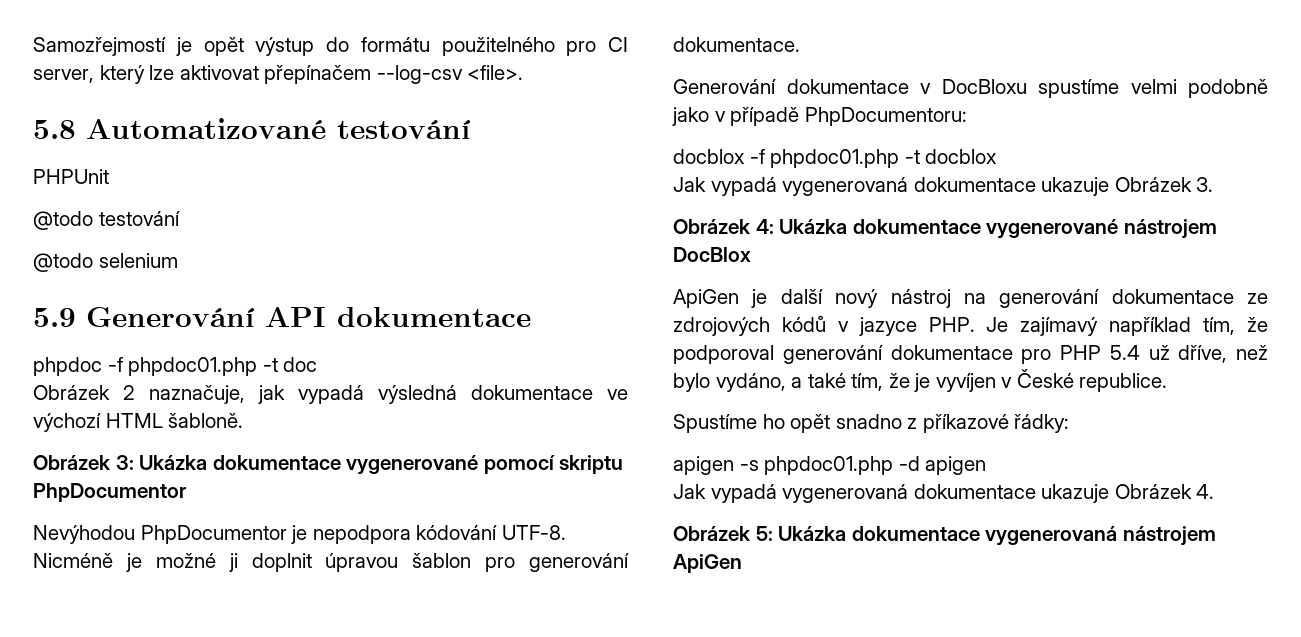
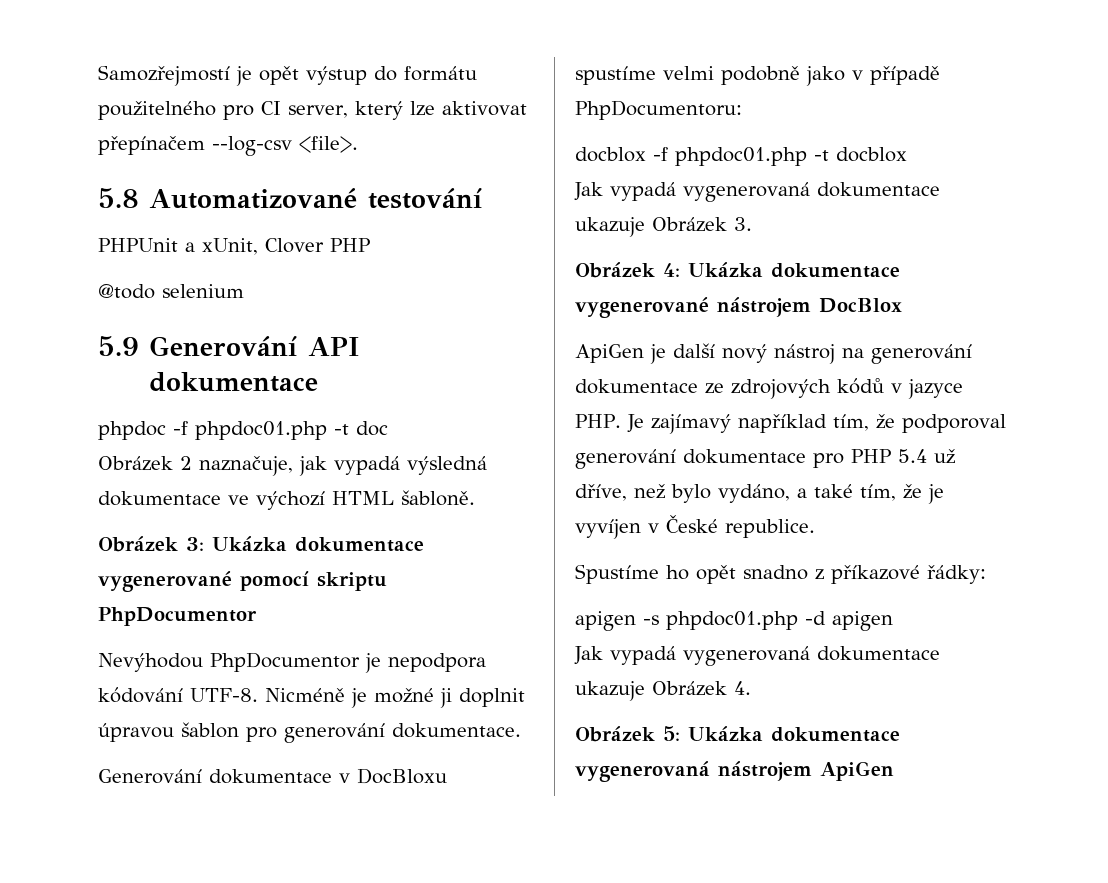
[33,211,180,230] // @todo testování -> [185,238,370,255] a xUnit, Clover PHP

